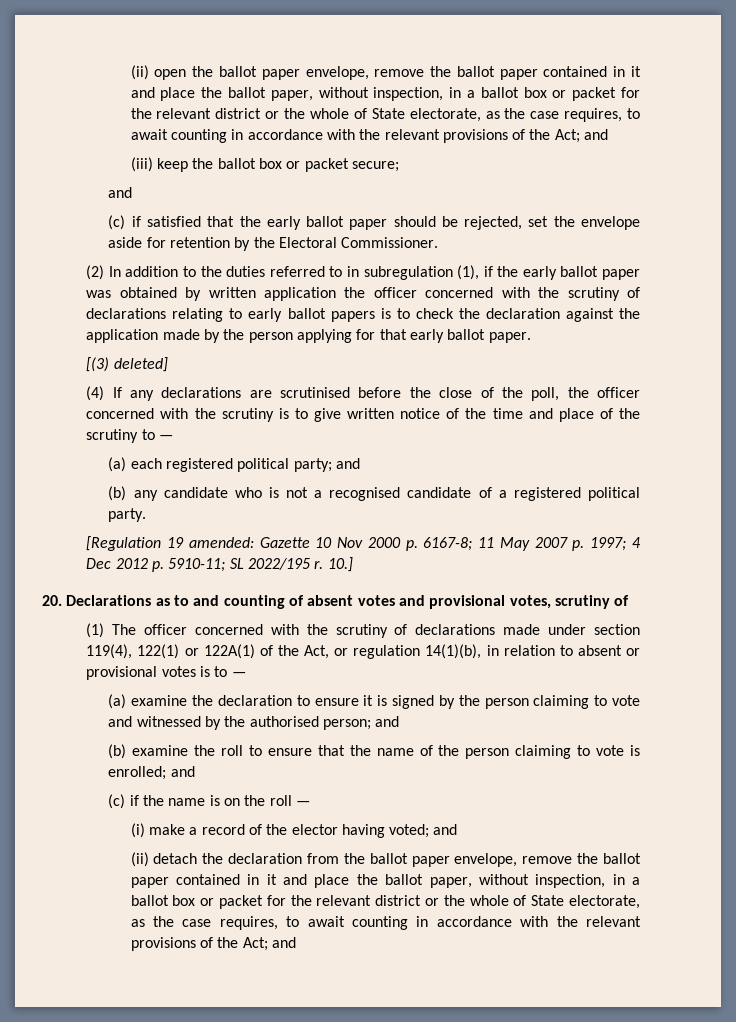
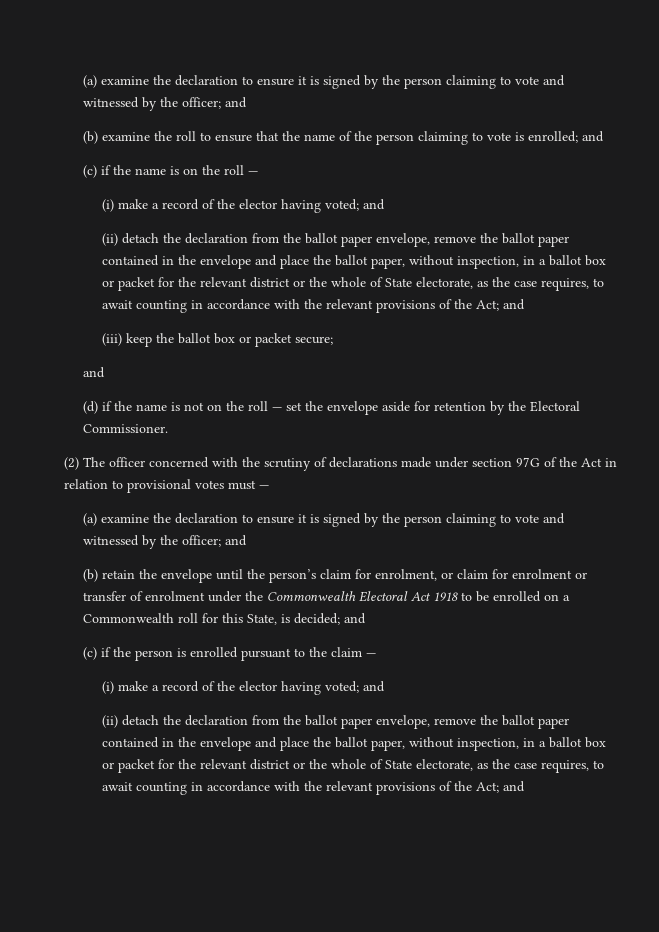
[130,65,641,80] [130,87,641,101] [130,108,641,122] [130,129,609,143] [130,157,399,172] [108,187,133,198] [108,215,640,230] [108,237,439,251] [86,265,640,280] [86,287,641,301] [86,308,640,322] [86,329,531,343] [86,357,168,372] [86,386,640,401] [86,408,640,422] [86,429,173,443] [108,457,361,472] [108,486,641,501] [108,508,147,522] [86,536,641,551] [86,557,353,572] [42,595,630,609] [86,623,640,638] [86,644,640,659] [86,666,246,680] (ii) open the ballot paper envelope, remove the ballot paper contained in it and place the ballot paper, without inspection, in a ballot box or packet for the relevant district or the whole of State electorate, as the case requires, to await counting in accordance with the relevant provisions of the Act; and // (iii) keep the ballot box or packet secure; // and // (c) if satisfied that the early ballot paper should be rejected, set the envelope aside for retention by the Electoral Commissioner. // (2) In addition to the duties referred to in subregulation (1), if the early ballot paper was obtained by written application the officer concerned with the scrutiny of declarations relating to early ballot papers is to check the declaration against the application made by the person applying for that early ballot paper. // [(3) deleted] // (4) If any declarations are scrutinised before the close of the poll, the officer concerned with the scrutiny is to give written notice of the time and place of the scrutiny to — // (a) each registered political party; and // (b) any candidate who is not a recognised candidate of a registered political party. // [Regulation 19 amended: Gazette 10 Nov 2000 p. 6167-8; 11 May 2007 p. 1997; 4 Dec 2012 p. 5910-11; SL 2022/195 r. 10.] // 20. Declarations as to and counting of absent votes and provisional votes, scrutiny of // (1) The officer concerned with the scrutiny of declarations made under section 119(4), 122(1) or 122A(1) of the Act, or regulation 14(1)(b), in relation to absent or provisional votes is to — // -> (83, 81) none
[249,716,372,730] authorised person; -> [182,97,222,109] officer;
[266,874,277,885] it -> [177,255,251,269] the envelope
(296, 942) none -> [101,333,333,347] [83,367,106,378] [83,401,581,415] [83,424,169,433] [64,457,618,471] [64,479,270,493] [83,513,566,527] [83,535,248,549] [83,569,588,583] [83,591,571,602] [83,613,367,625] [83,647,377,661] [101,681,385,695] [101,715,569,729] [101,737,606,751] [101,759,604,773] [101,781,525,795] // (iii) keep the ballot box or packet secure; // and // (d) if the name is not on the roll — set the envelope aside for retention by the Electoral Commissioner. // (2) The officer concerned with the scrutiny of declarations made under section 97G of the Act in relation to provisional votes must — // (a) examine the declaration to ensure it is signed by the person claiming to vote and witnessed by the officer; and // (b) retain the envelope until the person’s claim for enrolment, or claim for enrolment or transfer of enrolment under the Commonwealth Electoral Act 1918 to be enrolled on a Commonwealth roll for this State, is decided; and // (c) if the person is enrolled pursuant to the claim — // (i) make a record of the elector having voted; and // (ii) detach the declaration from the ballot paper envelope, remove the ballot paper contained in the envelope and place the ballot paper, without inspection, in a ballot box or packet for the relevant district or the whole of State electorate, as the case requires, to await counting in accordance with the relevant provisions of the Act; and

